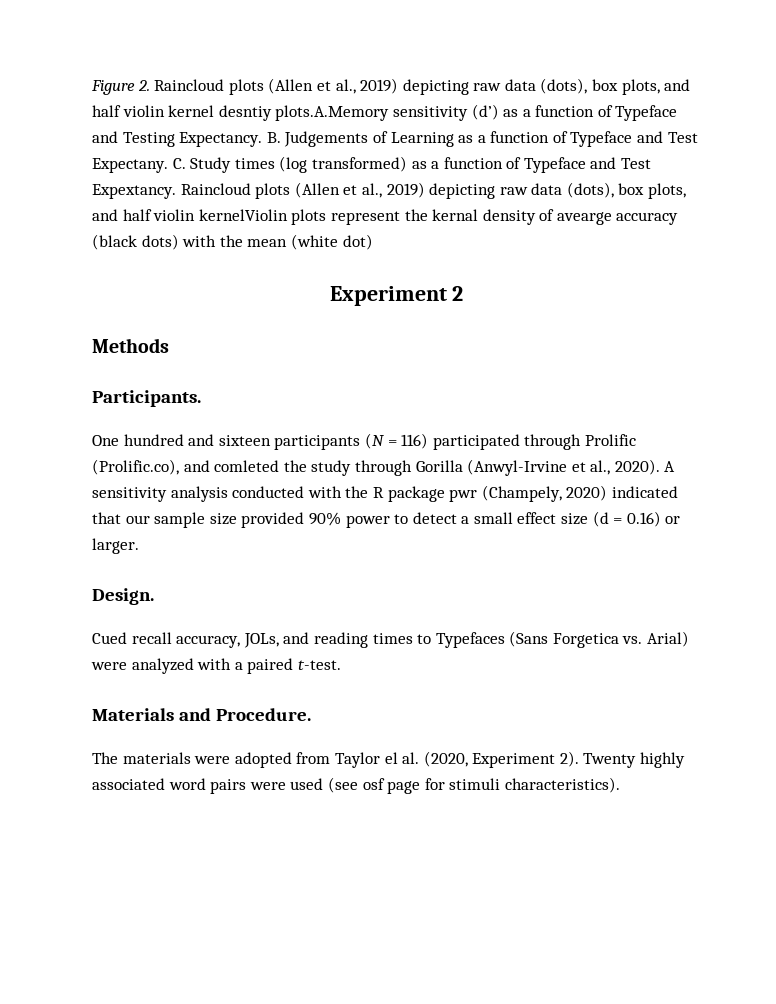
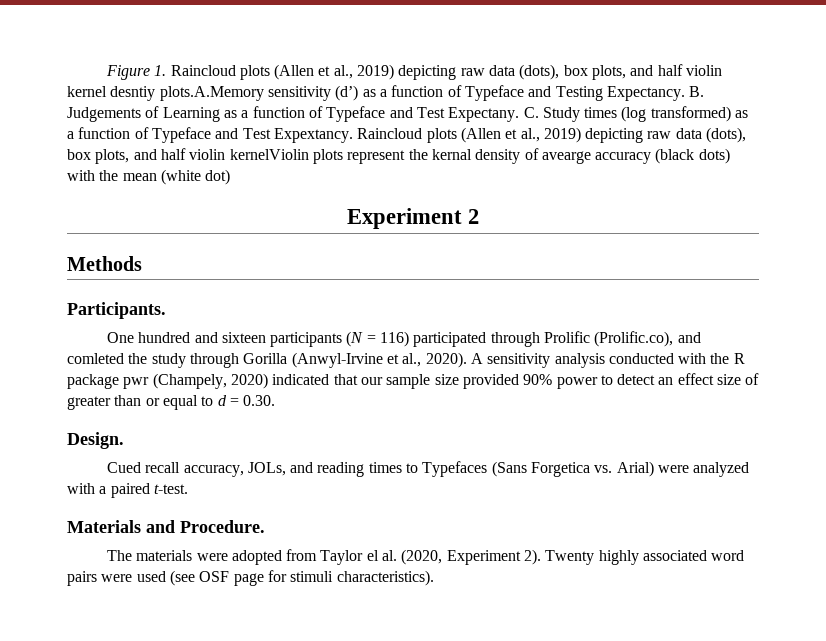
[137,80,150,91] 2. -> [154,65,167,76] 1.
[461,511,681,527] [92,538,139,554] a small effect size (d = 0.16) or larger. -> [658,373,760,385] [67,395,276,410] an effect size of greater than or equal to d = 0.30.
[362,778,385,790] osf -> [199,571,230,582] OSF

